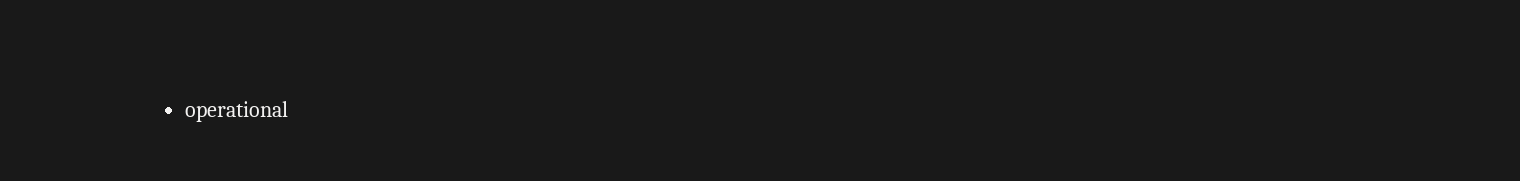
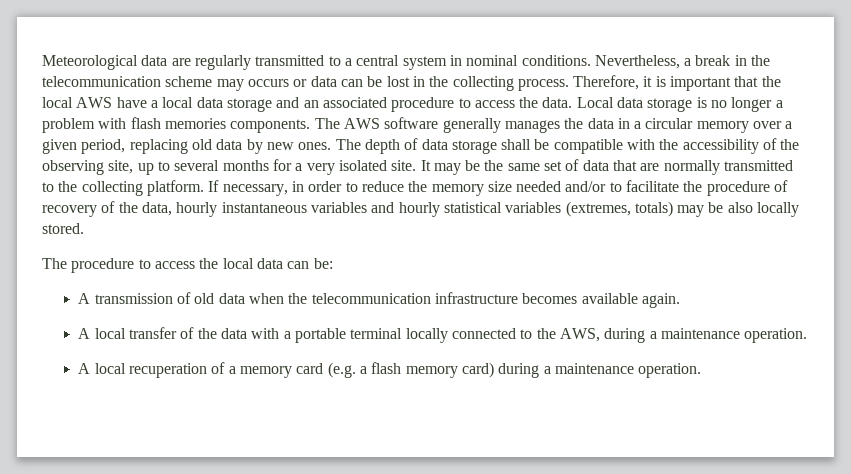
[184,101,288,122] operational -> [42,55,771,70] [42,75,781,91] [42,97,783,112] [42,117,793,133] [42,138,800,154] [42,159,794,175] [42,180,789,196] [42,201,800,217] [42,223,84,234] [42,258,333,273] [78,292,680,308] [78,327,808,343] [78,362,702,378] Meteorological data are regularly transmitted to a central system in nominal conditions. Nevertheless, a break in the telecommunication scheme may occurs or data can be lost in the collecting process. Therefore, it is important that the local AWS have a local data storage and an associated procedure to access the data. Local data storage is no longer a problem with flash memories components. The AWS software generally manages the data in a circular memory over a given period, replacing old data by new ones. The depth of data storage shall be compatible with the accessibility of the observing site, up to several months for a very isolated site. It may be the same set of data that are normally transmitted to the collecting platform. If necessary, in order to reduce the memory size needed and/or to facilitate the procedure of recovery of the data, hourly instantaneous variables and hourly statistical variables (extremes, totals) may be also locally stored. // The procedure to access the local data can be: // A transmission of old data when the telecommunication infrastructure becomes available again. // A local transfer of the data with a portable terminal locally connected to the AWS, during a maintenance operation. // A local recuperation of a memory card (e.g. a flash memory card) during a maintenance operation.

